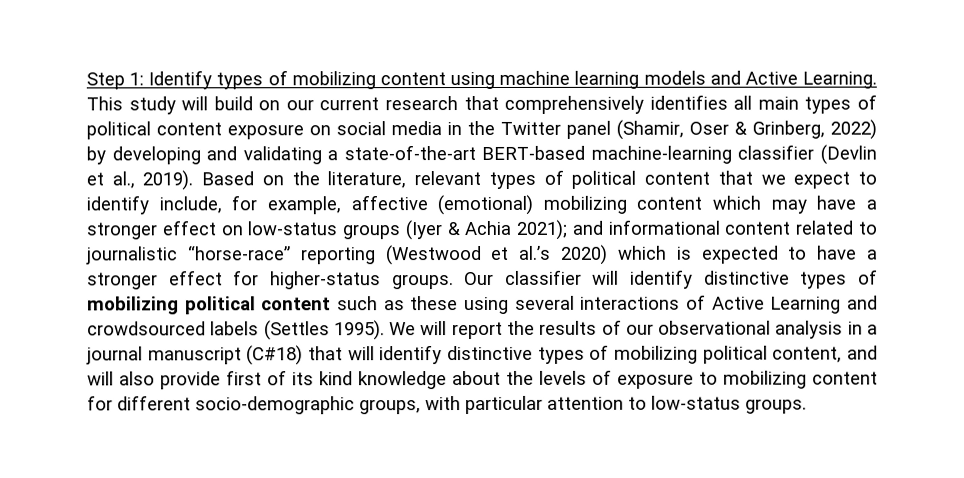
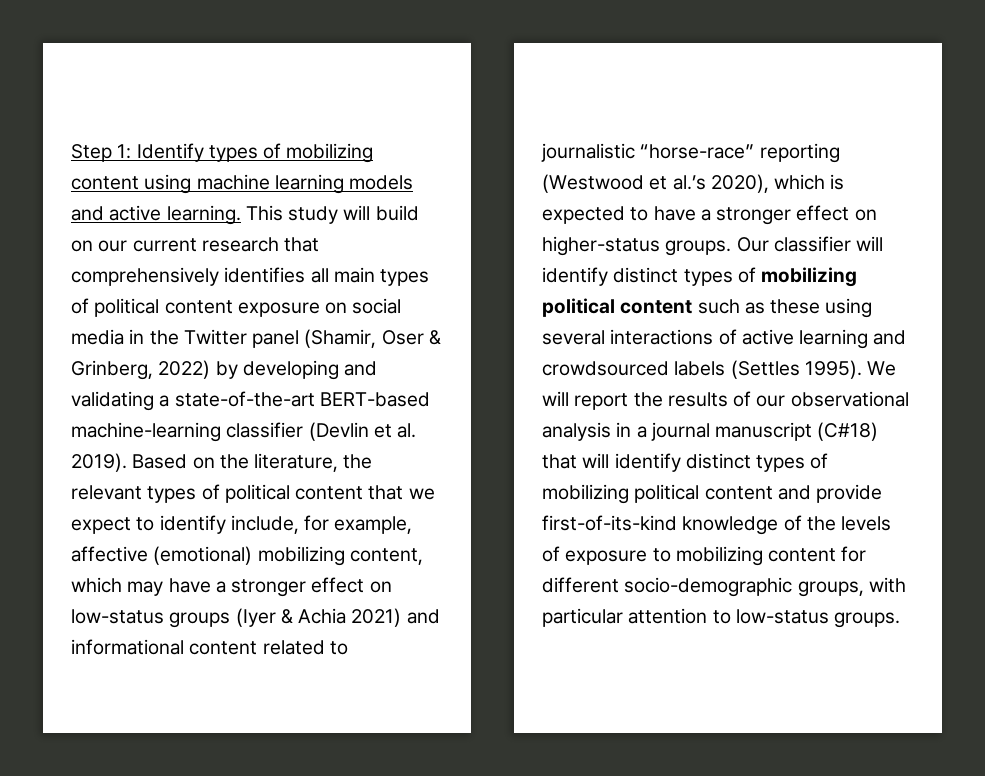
[744,71,877,89] Active Learning. -> [109,205,241,225] active learning.
[111,171,135,189] al., -> [397,423,417,438] al.
(407, 180) none -> [343,454,373,469] the
[636,196,703,210] content -> [349,548,423,565] content,
[516,219,569,240] 2021); -> [351,608,402,627] 2021)
[560,244,608,265] 2020) -> [710,174,769,193] 2020),
[233,270,260,286] for -> [854,209,877,221] on
[703,270,790,285] distinctive -> [613,267,679,283] distinct
[711,296,842,314] Active Learning -> [741,329,869,349] active learning
[447,344,878,364] [87,370,501,390] distinctive types of mobilizing political content, and will also provide first of its kind knowledge about -> [685,453,829,472] [542,484,883,504] [542,515,802,535] distinct types of mobilizing political content and provide first-of-its-kind knowledge of

